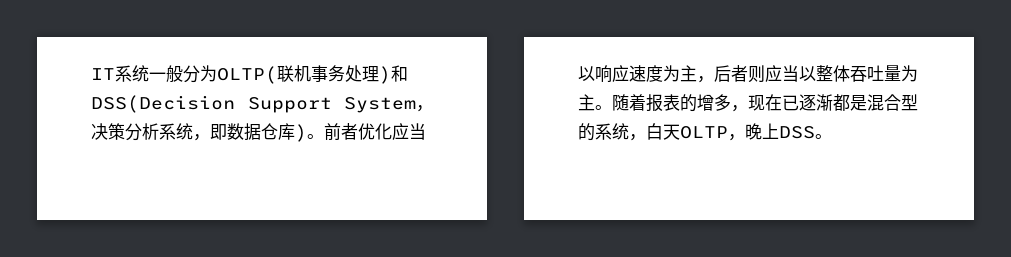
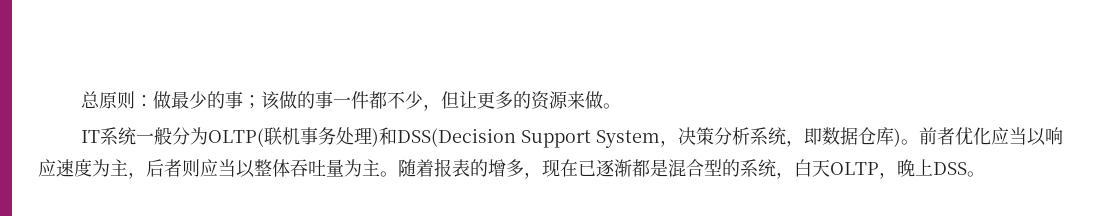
(91, 74) none -> [80,91,621,111] 总原则：做最少的事；该做的事一件都不少，但让更多的资源来做。 //

